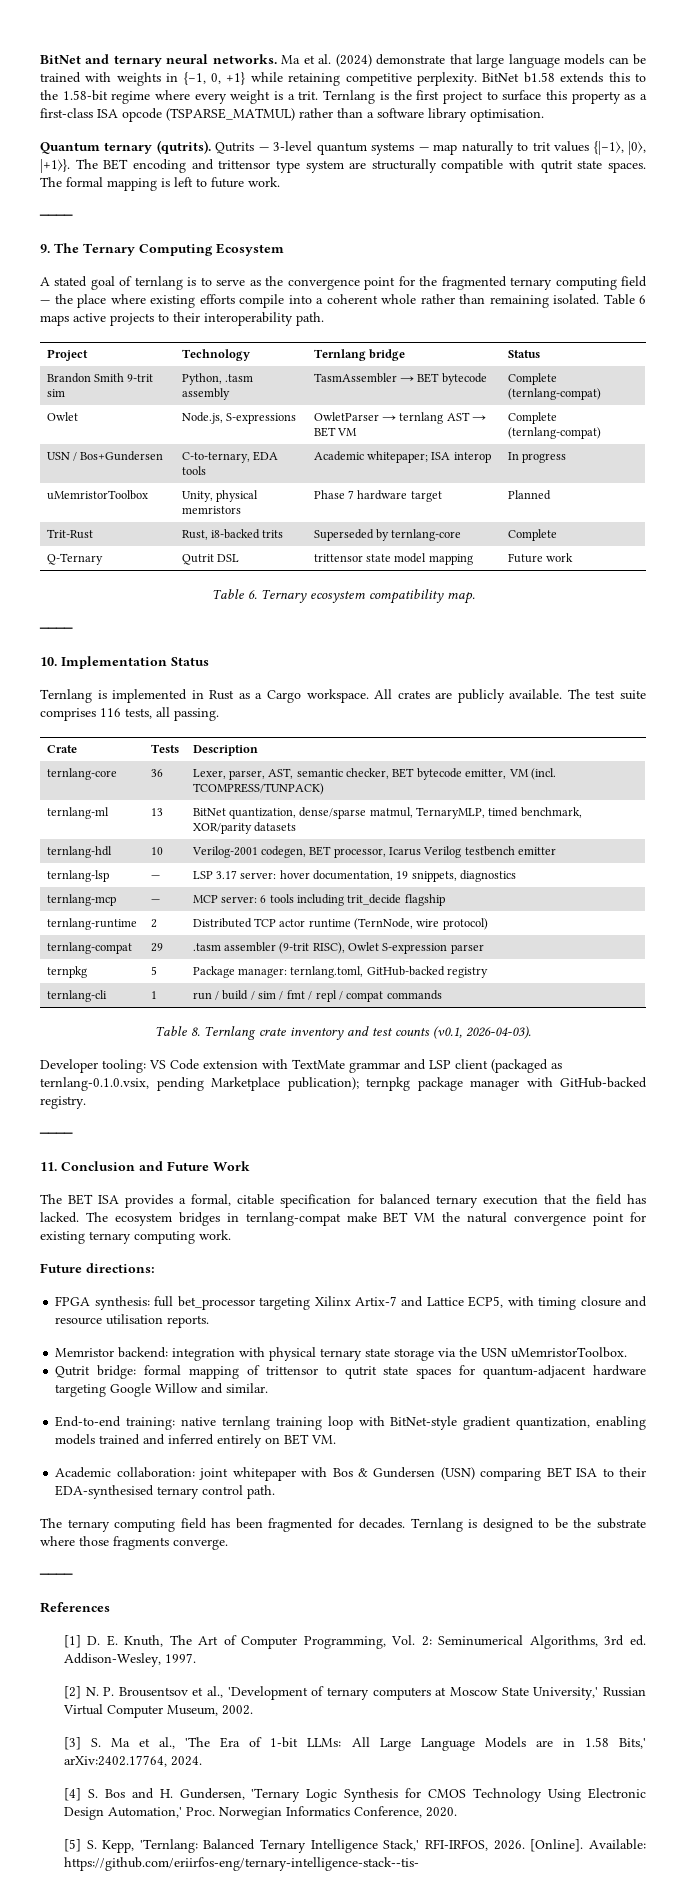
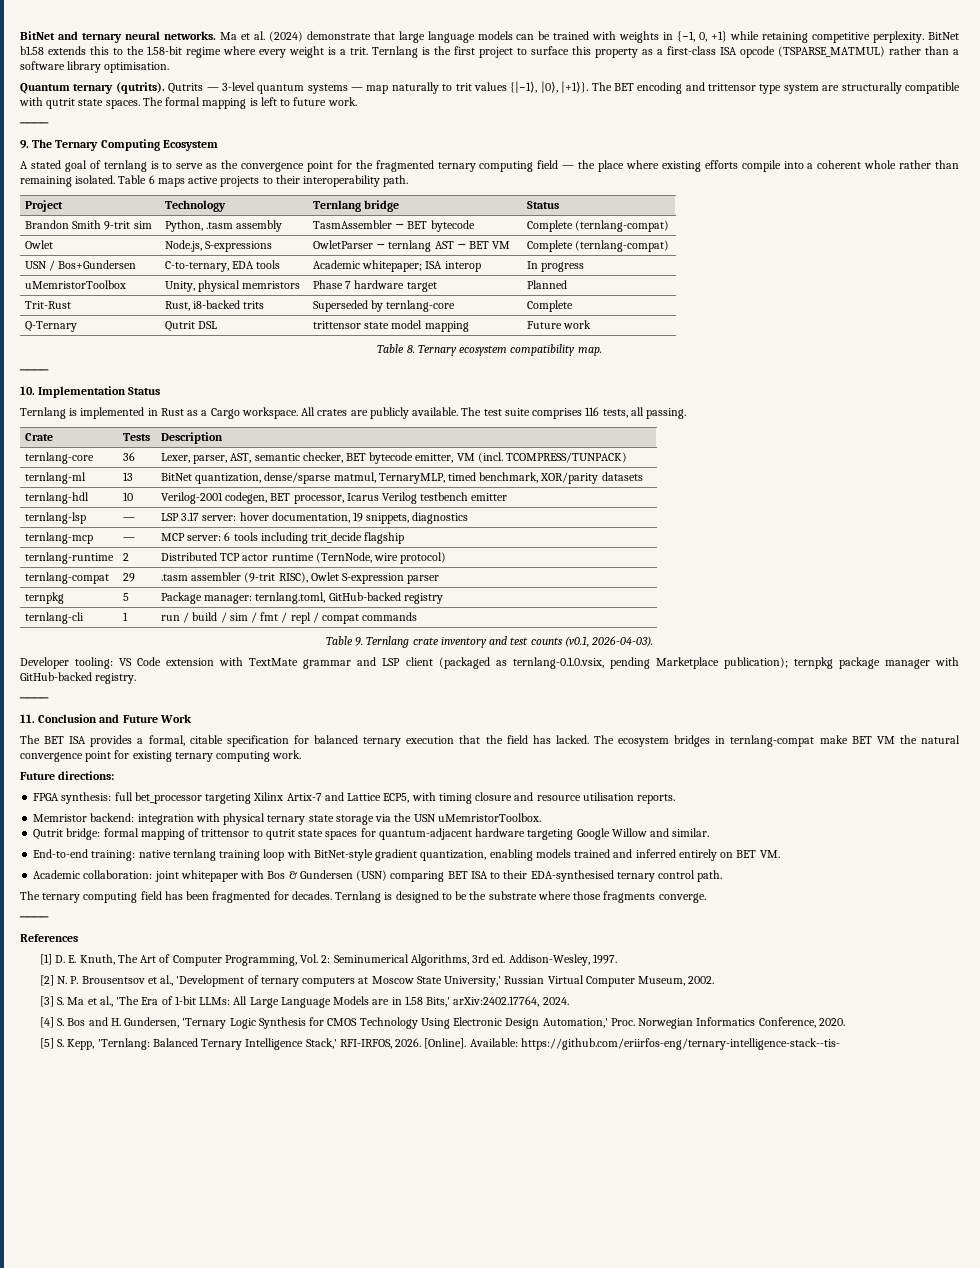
[247,590,257,599] 6. -> [406,345,415,353] 8.
[191,1027,200,1036] 8. -> [355,637,364,646] 9.

